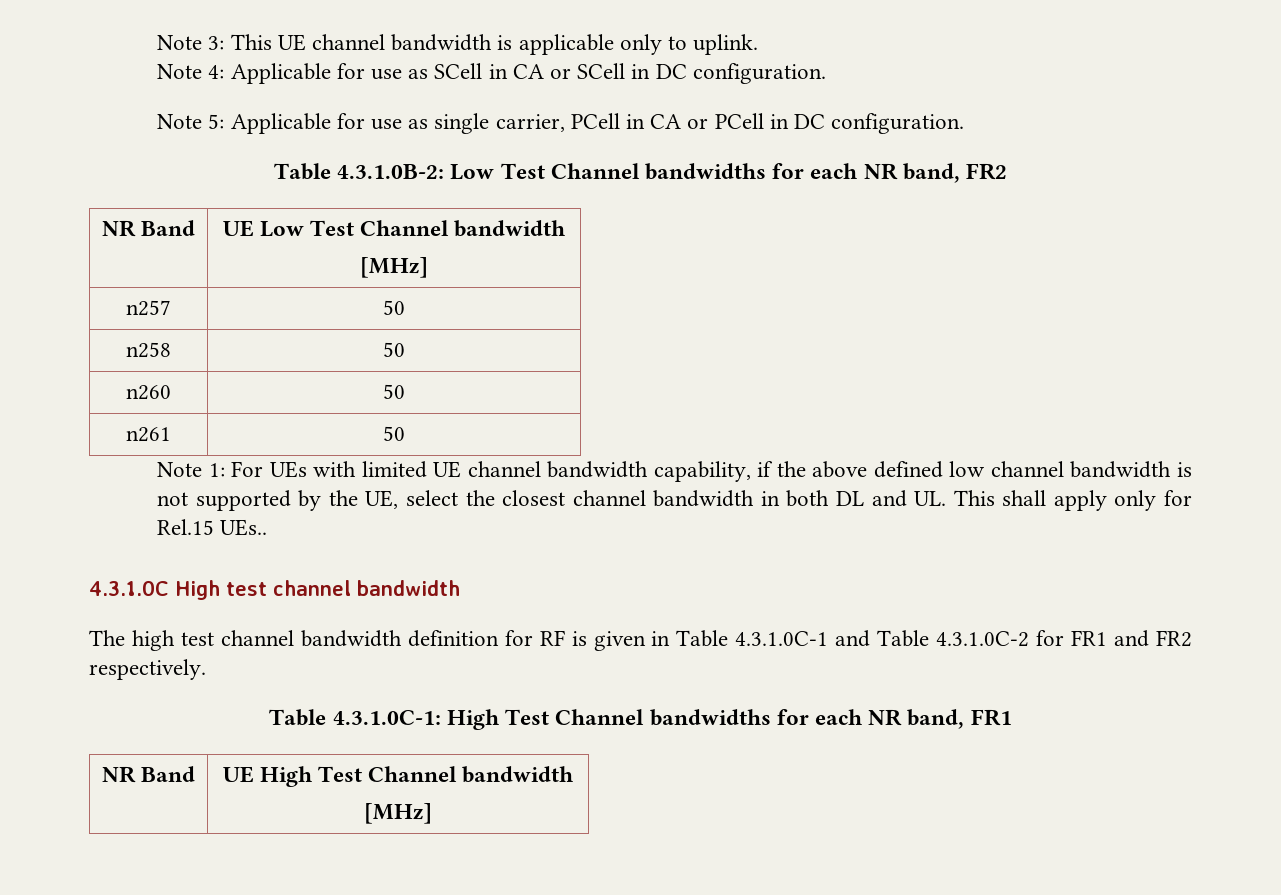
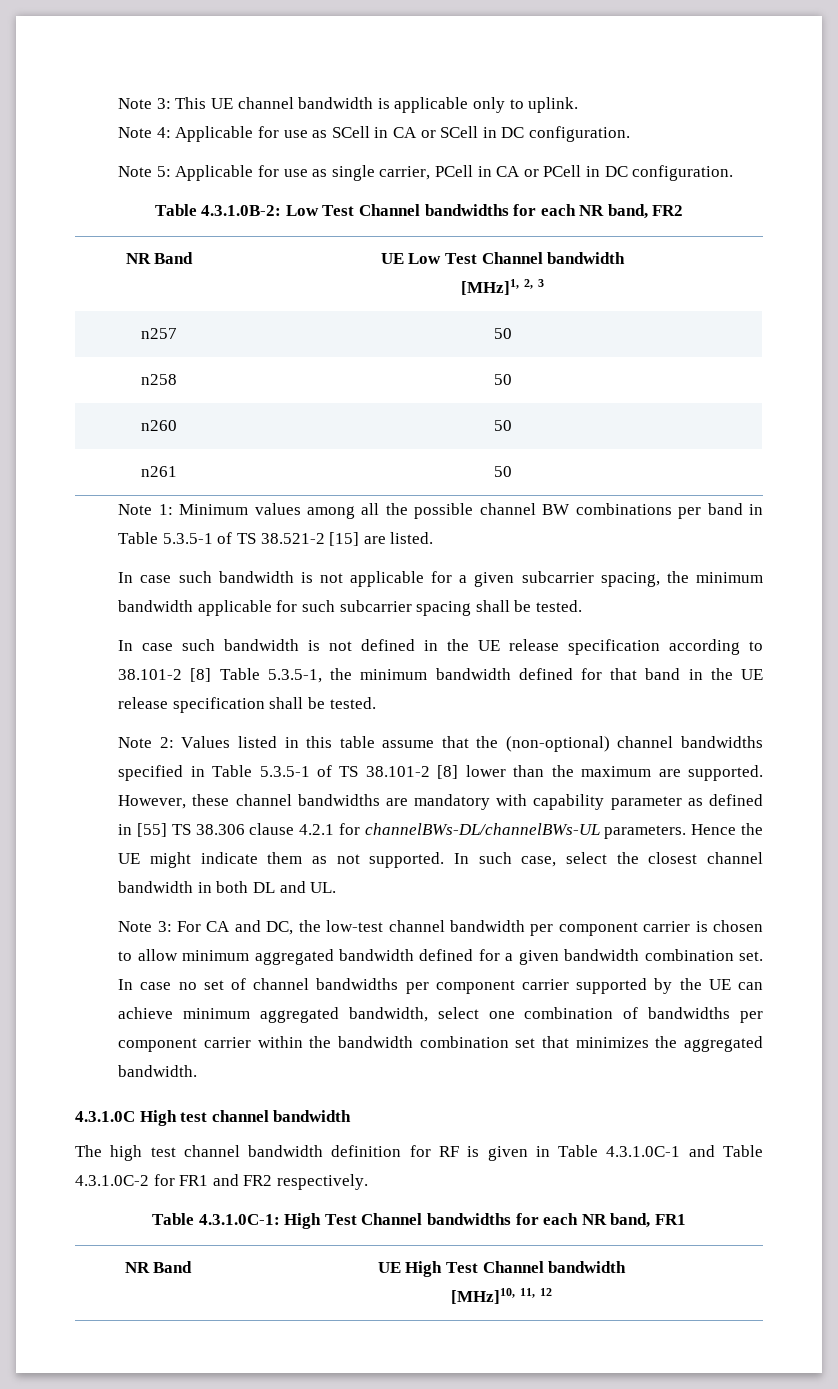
[360,257,429,278] [MHz] -> [461,279,544,295] [MHz]1, 2, 3
[231,461,1192,482] [157,490,399,511] For UEs with limited UE channel bandwidth capability, if the above defined low channel bandwidth is not supported by the UE, -> [179,503,763,519] [118,532,434,546] [118,571,763,587] [118,600,582,616] [118,639,763,655] [118,668,763,683] [118,697,376,713] [118,736,764,752] [118,765,763,781] [118,794,764,810] [118,823,764,839] [118,852,557,868] Minimum values among all the possible channel BW combinations per band in Table 5.3.5-1 of TS 38.521-2 [15] are listed. // In case such bandwidth is not applicable for a given subcarrier spacing, the minimum bandwidth applicable for such subcarrier spacing shall be tested. // In case such bandwidth is not defined in the UE release specification according to 38.101-2 [8] Table 5.3.5-1, the minimum bandwidth defined for that band in the UE release specification shall be tested. // Note 2: Values listed in this table assume that the (non-optional) channel bandwidths specified in Table 5.3.5-1 of TS 38.101-2 [8] lower than the maximum are supported. However, these channel bandwidths are mandatory with capability parameter as defined in [55] TS 38.306 clause 4.2.1 for channelBWs-DL/channelBWs-UL parameters. Hence the UE might indicate them as not supported. In such case,
[953,490,1193,511] [157,519,268,536] This shall apply only for Rel.15 UEs.. -> [118,920,763,936] [118,949,763,965] [118,978,764,994] [118,1007,763,1023] [118,1036,764,1052] [118,1065,198,1077] // Note 3: For CA and DC, the low-test channel bandwidth per component carrier is chosen to allow minimum aggregated bandwidth defined for a given bandwidth combination set. In case no set of channel bandwidths per component carrier supported by the UE can achieve minimum aggregated bandwidth, select one combination of bandwidths per component carrier within the bandwidth combination set that minimizes the aggregated bandwidth.
[364,803,433,824] [MHz] -> [451,1288,552,1304] [MHz]10, 11, 12

